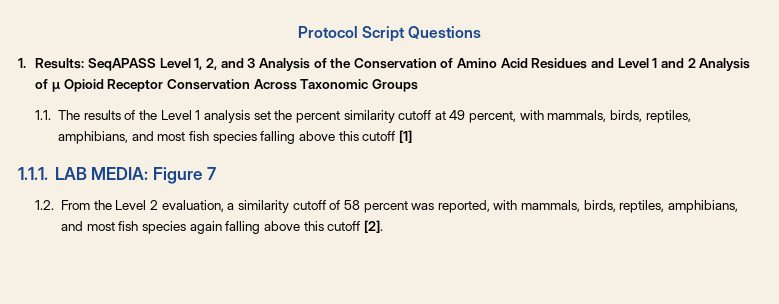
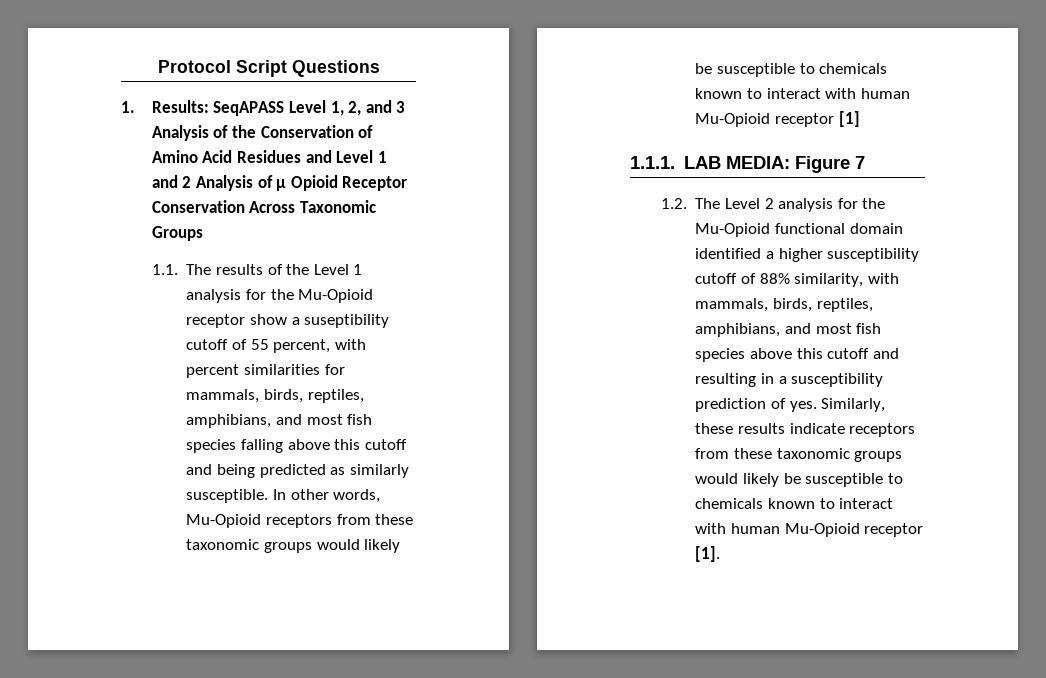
[253,110,544,123] set the percent similarity cutoff at 49 percent, with -> [245,289,374,303] [186,314,390,328] [186,339,366,353] [186,364,345,378] for the Mu-Opioid receptor show a suseptibility cutoff of 55 percent, with percent similarities for
(396, 136) none -> [186,464,409,478] [186,489,381,503] [186,514,414,528] [186,539,401,553] [695,63,888,77] [695,88,910,99] [695,113,834,127] and being predicted as similarly susceptible. In other words, Mu-Opioid receptors from these taxonomic groups would likely be susceptible to chemicals known to interact with human Mu-Opioid receptor
[61,200,739,213] [61,220,383,234] From the Level 2 evaluation, a similarity cutoff of 58 percent was reported, with mammals, birds, reptiles, amphibians, and most fish species again falling above this cutoff [2]. -> [695,198,886,212] [695,223,903,237] [695,248,920,262] [695,273,899,287] [695,298,873,312] [695,323,882,337] [695,348,899,362] [695,373,884,387] [695,398,886,412] [695,423,916,437] [695,448,903,462] [695,473,903,487] [695,498,894,509] [695,523,924,537] [695,546,721,562] The Level 2 analysis for the Mu-Opioid functional domain identified a higher susceptibility cutoff of 88% similarity, with mammals, birds, reptiles, amphibians, and most fish species above this cutoff and resulting in a susceptibility prediction of yes. Similarly, these results indicate receptors from these taxonomic groups would likely be susceptible to chemicals known to interact with human Mu-Opioid receptor [1].

